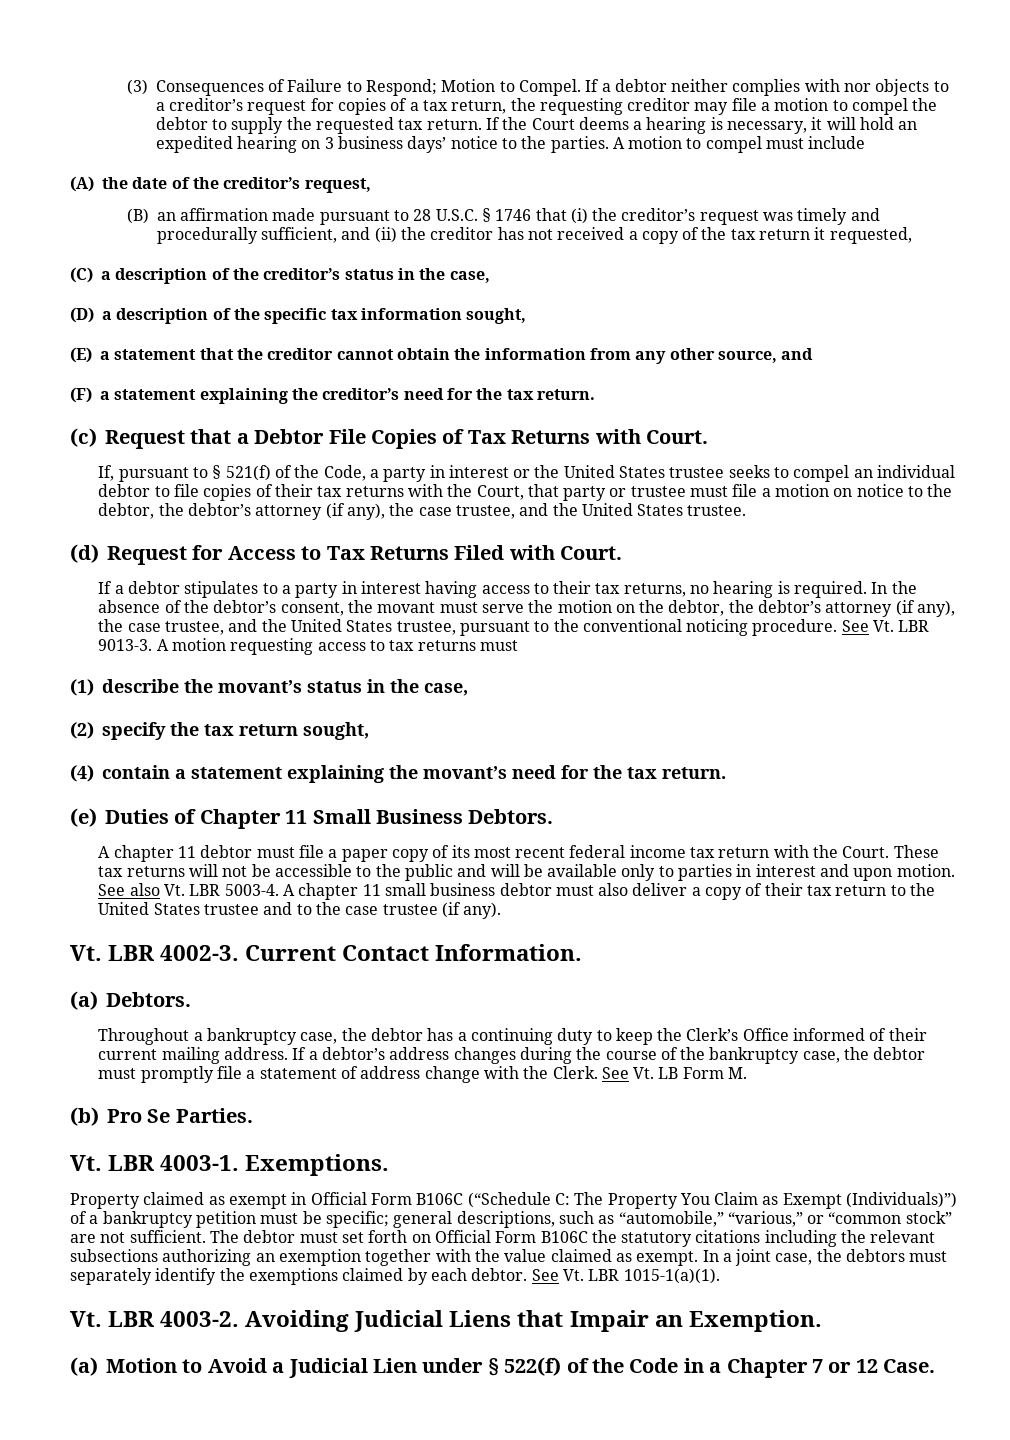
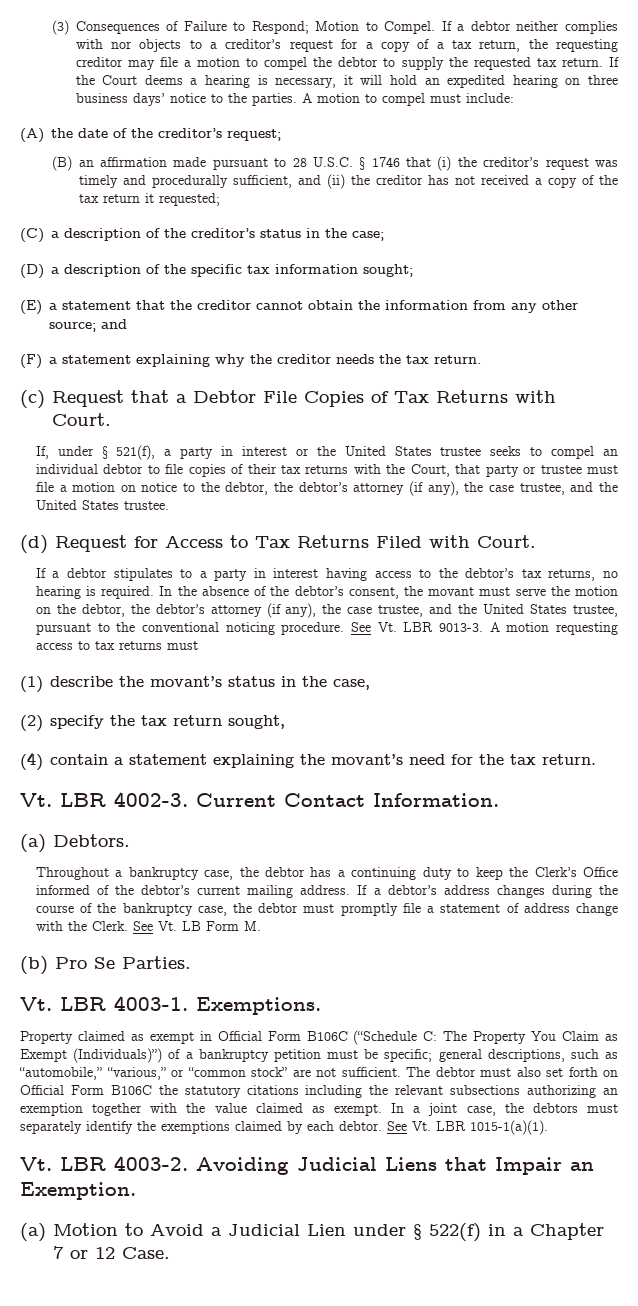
[337,98,386,115] copies -> [365,41,410,52] a copy
[324,137,334,149] 3 -> [588,75,618,85] three
[808,136,866,149] include -> [465,93,514,103] include:
[304,178,371,193] request, -> [227,129,281,141] request;
[829,227,912,244] requested, -> [158,193,220,206] requested;
[449,271,490,283] case, -> [352,231,384,241] case;
[466,308,527,324] sought, -> [363,264,413,277] sought;
[717,351,777,363] source, -> [49,322,96,332] source;
[291,388,473,400] the creditor’s need for -> [215,354,374,367] why the creditor needs
[118,465,366,482] pursuant to § 521(f) of the Code, -> [57,445,156,460] under § 521(f),
[553,581,592,594] their -> [438,568,515,578] the debtor’s
[70,808,554,829] [98,845,939,862] [98,864,955,881] [98,883,936,900] [98,902,502,919] // (e) Duties of Chapter 11 Small Business Debtors. // A chapter 11 debtor must file a paper copy of its most recent federal income tax return with the Court. These tax returns will not be accessible to the public and will be available only to parties in interest and upon motion. See also Vt. LBR 5003-4. A chapter 11 small business debtor must also deliver a copy of their tax return to the United States trustee and to the case trustee (if any). -> (596, 759) none
[888,1028,927,1041] their -> [115,885,191,895] the debtor’s
(338, 1237) none -> [516,1067,541,1077] also
[566,1358,679,1373] of the Code -> (481, 1232) none

